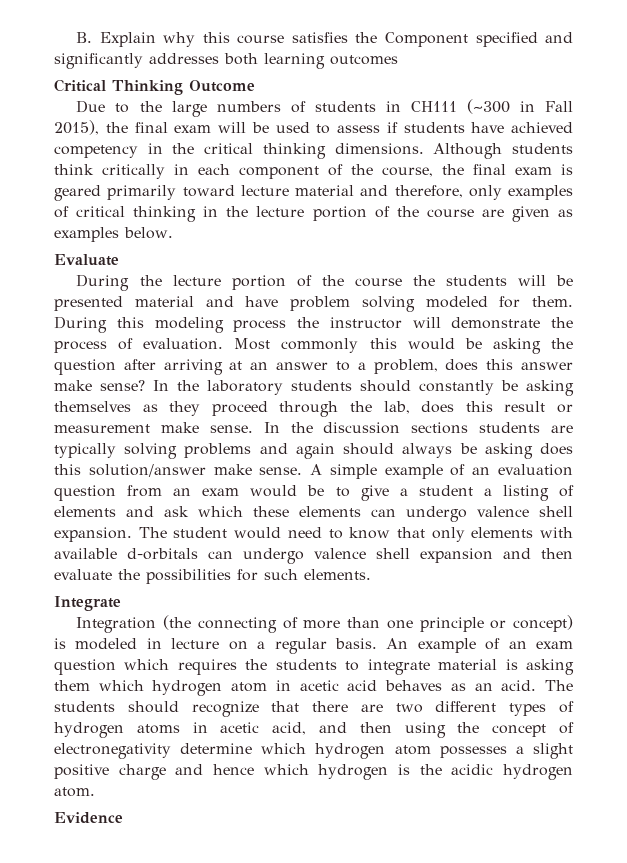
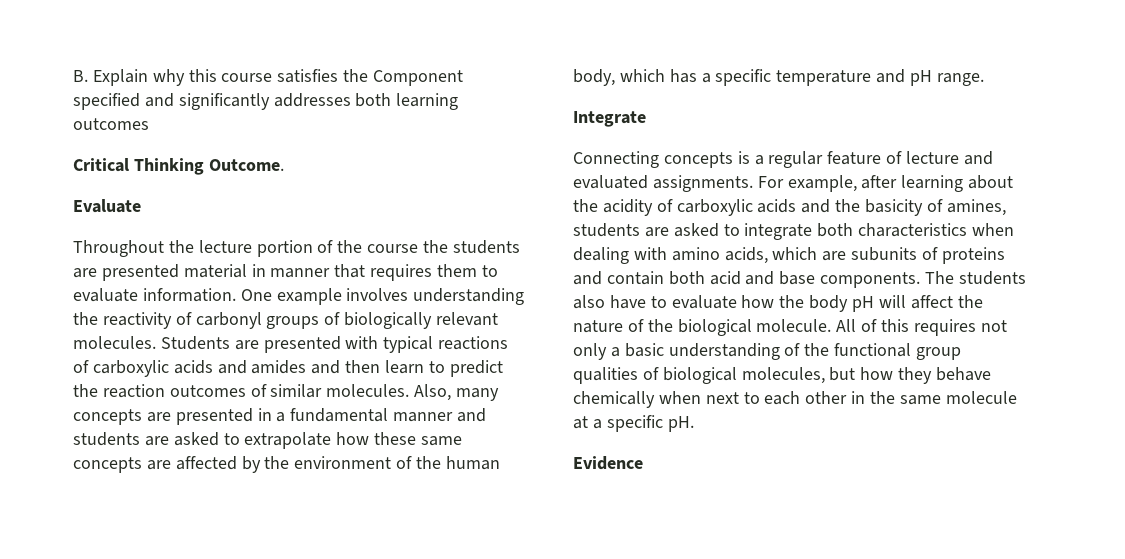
[189,80,255,92] [76,99,573,117] [54,120,573,135] [54,143,573,159] [54,164,573,179] [54,185,573,201] [54,206,573,222] [54,227,173,242] Outcome // Due to the large numbers of students in CH111 (~300 in Fall 2015), the final exam will be used to assess if students have achieved competency in the critical thinking dimensions. Although students think critically in each component of the course, the final exam is geared primarily toward lecture material and therefore, only examples of critical thinking in the lecture portion of the course are given as examples below. -> [208,159,284,171] Outcome.
[76,274,130,291] During -> [73,240,164,257] Throughout
[517,275,573,286] [54,296,573,312] [54,316,573,333] [54,338,573,354] [54,359,573,375] [54,380,574,396] [54,401,574,417] [54,422,573,434] [54,443,573,459] [54,464,573,479] [54,485,574,501] [54,506,573,522] [54,527,573,542] [54,548,573,564] [54,569,371,584] [54,596,121,611] [76,615,574,633] [54,638,574,654] [54,659,575,675] [54,680,574,696] [54,701,574,717] [54,722,574,738] [54,743,574,759] [54,764,573,780] [54,787,95,797] will be presented material and have problem solving modeled for them. During this modeling process the instructor will demonstrate the process of evaluation. Most commonly this would be asking the question after arriving at an answer to a problem, does this answer make sense? In the laboratory students should constantly be asking themselves as they proceed through the lab, does this result or measurement make sense. In the discussion sections students are typically solving problems and again should always be asking does this solution/answer make sense. A simple example of an evaluation question from an exam would be to give a student a listing of elements and ask which these elements can undergo valence shell expansion. The student would need to know that only elements with available d-orbitals can undergo valence shell expansion and then evaluate the possibilities for such elements. // Integrate // Integration (the connecting of more than one principle or concept) is modeled in lecture on a regular basis. An example of an exam question which requires the students to integrate material is asking them which hydrogen atom in acetic acid behaves as an acid. The students should recognize that there are two different types of hydrogen atoms in acetic acid, and then using the concept of electronegativity determine which hydrogen atom possesses a slight positive charge and hence which hydrogen is the acidic hydrogen atom. -> [73,264,498,281] [73,288,525,305] [73,312,499,329] [73,336,509,353] [73,360,503,377] [73,384,500,401] [73,408,487,425] [73,432,463,449] [73,456,500,473] [573,69,984,86] [573,111,646,127] [573,151,993,168] [573,175,1014,192] [573,199,1006,216] [573,223,1015,240] [573,247,1005,264] [573,271,1026,288] [573,295,983,312] [573,319,1007,336] [573,343,962,360] [573,367,992,384] [573,391,1017,408] [573,415,694,432] are presented material in manner that requires them to evaluate information. One example involves understanding the reactivity of carbonyl groups of biologically relevant molecules. Students are presented with typical reactions of carboxylic acids and amides and then learn to predict the reaction outcomes of similar molecules. Also, many concepts are presented in a fundamental manner and students are asked to extrapolate how these same concepts are affected by the environment of the human body, which has a specific temperature and pH range. // Integrate // Connecting concepts is a regular feature of lecture and evaluated assignments. For example, after learning about the acidity of carboxylic acids and the basicity of amines, students are asked to integrate both characteristics when dealing with amino acids, which are subunits of proteins and contain both acid and base components. The students also have to evaluate how the body pH will affect the nature of the biological molecule. All of this requires not only a basic understanding of the functional group qualities of biological molecules, but how they behave chemically when next to each other in the same molecule at a specific pH.

